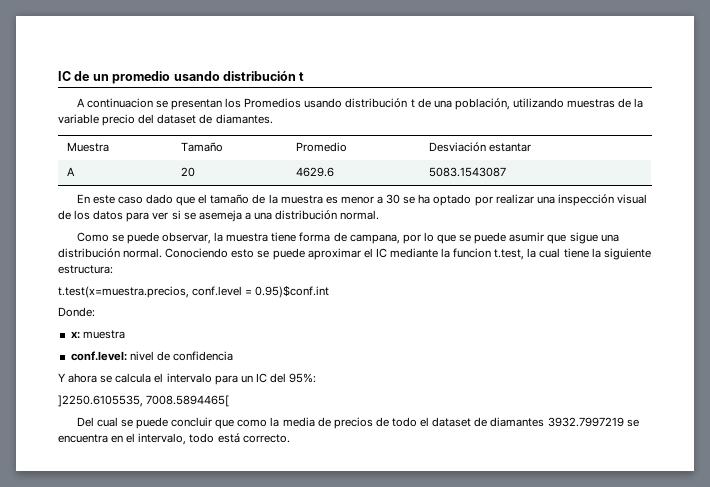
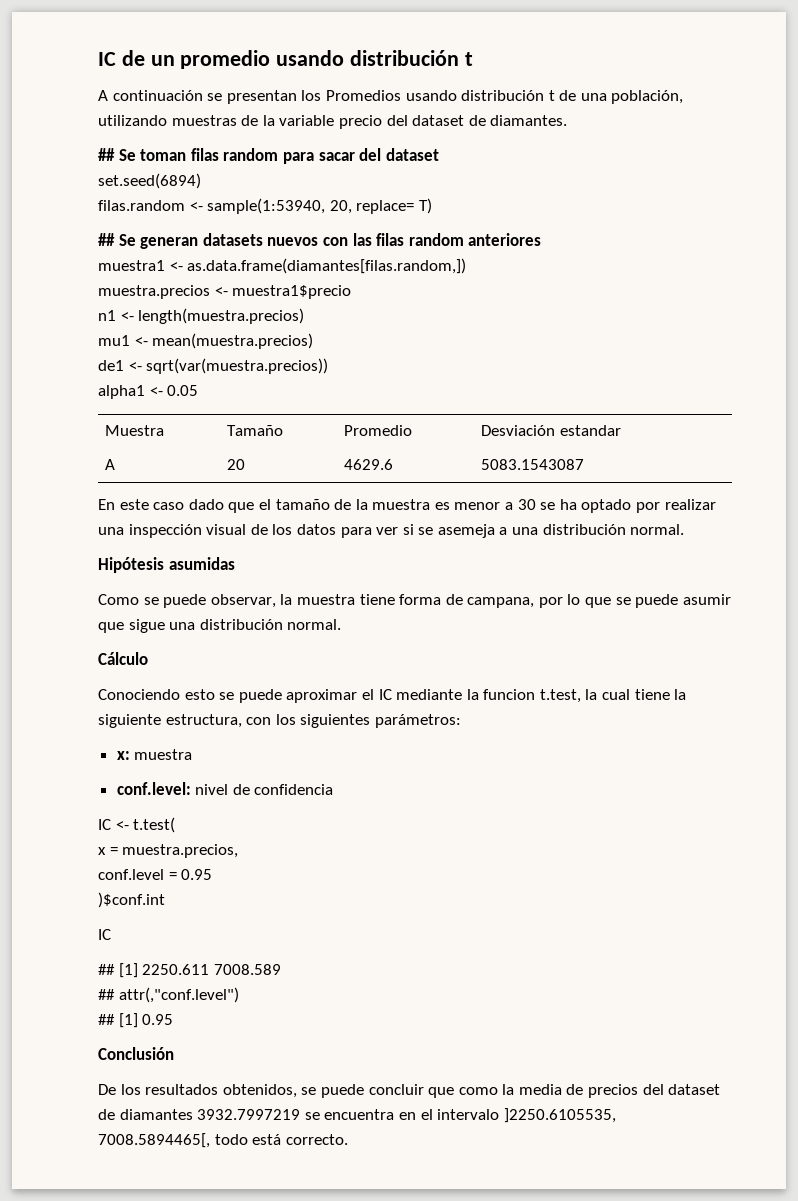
[86,98,153,108] continuacion -> [112,90,203,101] continuación
(273, 119) none -> [98,148,439,164] [98,173,201,189] [98,198,432,214] [98,233,542,249] [98,258,467,274] [98,285,352,299] [98,308,305,324] [98,333,314,349] [98,358,329,374] [98,385,199,399] // ## Se toman filas random para sacar del dataset // set.seed(6894) // filas.random <- sample(1:53940, 20, replace= T) // ## Se generan datasets nuevos con las filas random anteriores // muestra1 <- as.data.frame(diamantes[filas.random,]) // muestra.precios <- muestra1$precio // n1 <- length(muestra.precios) // mu1 <- mean(muestra.precios) // de1 <- sqrt(var(muestra.precios)) // alpha1 <- 0.05
[488,143,531,152] estantar -> [559,425,621,436] estandar
(380, 215) none -> [98,557,235,573] // Hipótesis asumidas
(163, 253) none -> [98,652,148,665] // Cálculo //
[58,265,113,274] [58,285,330,298] [58,307,95,317] estructura: // t.test(x=muestra.precios, conf.level = 0.95)$conf.int // Donde: -> [165,714,461,728] estructura, con los siguientes parámetros:
[58,373,317,385] [58,395,230,407] [76,417,118,427] Y ahora se calcula el intervalo para un IC del 95%: // ]2250.6105535, 7008.5894465[ // Del cual -> [98,817,176,833] [98,844,239,858] [98,869,213,880] [98,892,165,908] [98,929,111,940] [98,963,281,978] [98,987,239,1003] [98,1013,174,1028] [98,1047,174,1060] [98,1084,297,1098] IC <- t.test( // x = muestra.precios, // conf.level = 0.95 // )$conf.int // IC // ## [1] 2250.611 7008.589 // ## attr(,"conf.level") // ## [1] 0.95 // Conclusión // De los resultados obtenidos,
[375,417,430,427] de todo el -> [642,1084,664,1095] del
[138,433,187,445] intervalo, -> [437,1108,616,1123] [98,1133,210,1148] intervalo ]2250.6105535, 7008.5894465[,

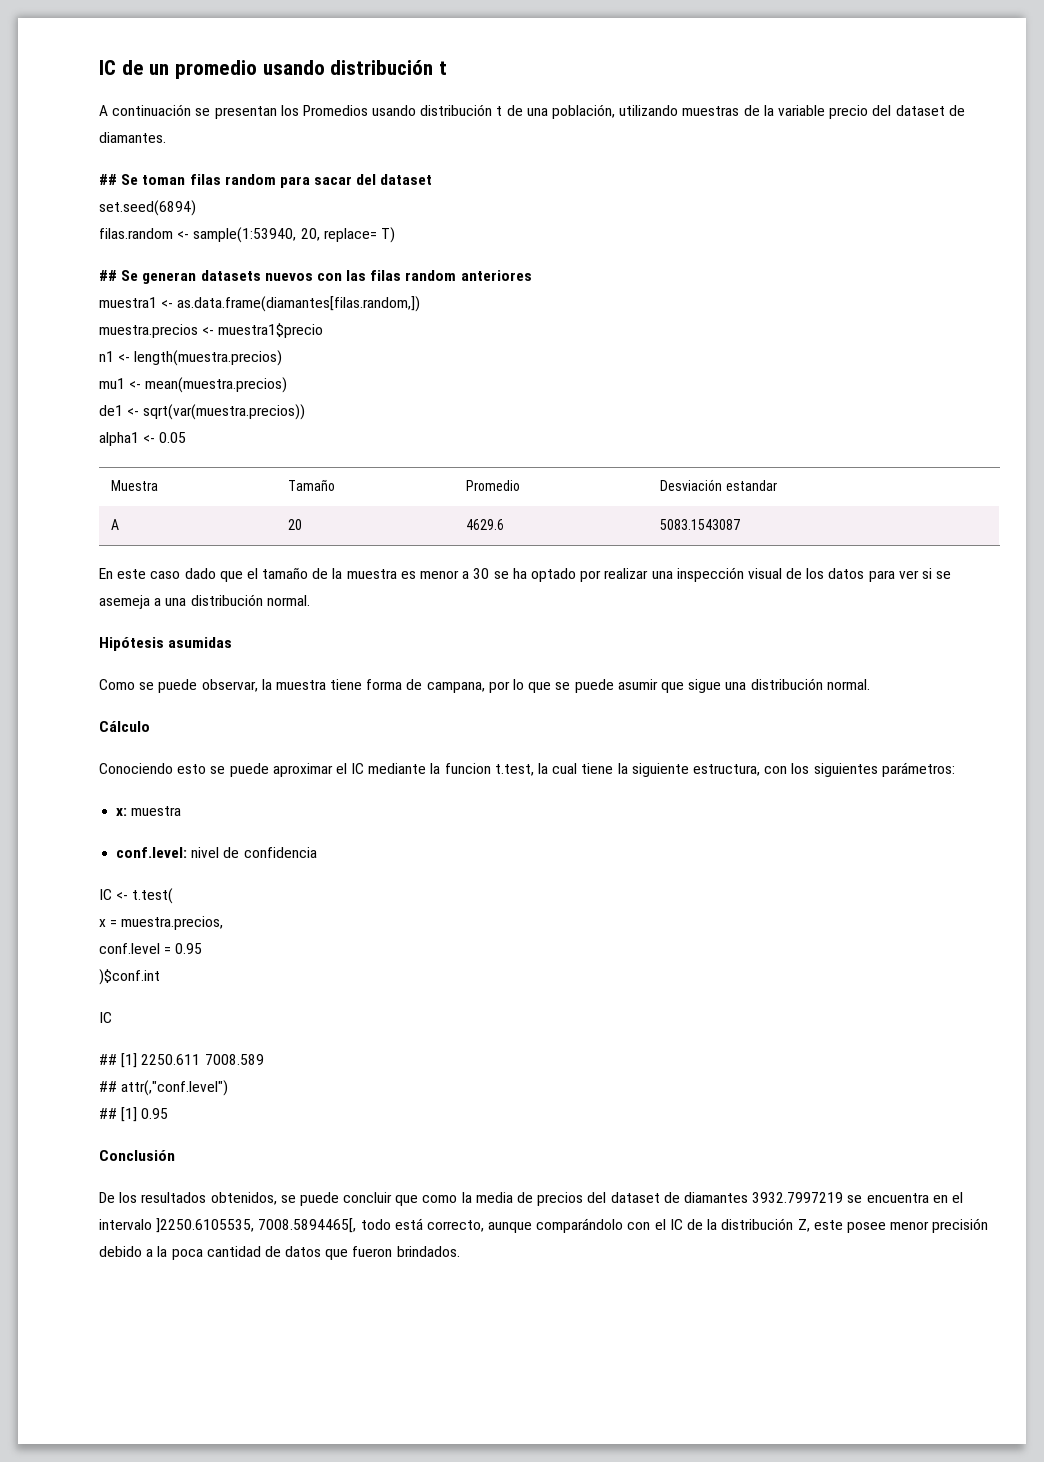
[285,1134,348,1145] correcto. -> [426,1218,989,1233] [99,1246,460,1260] correcto, aunque comparándolo con el IC de la distribución Z, este posee menor precisión debido a la poca cantidad de datos que fueron brindados.

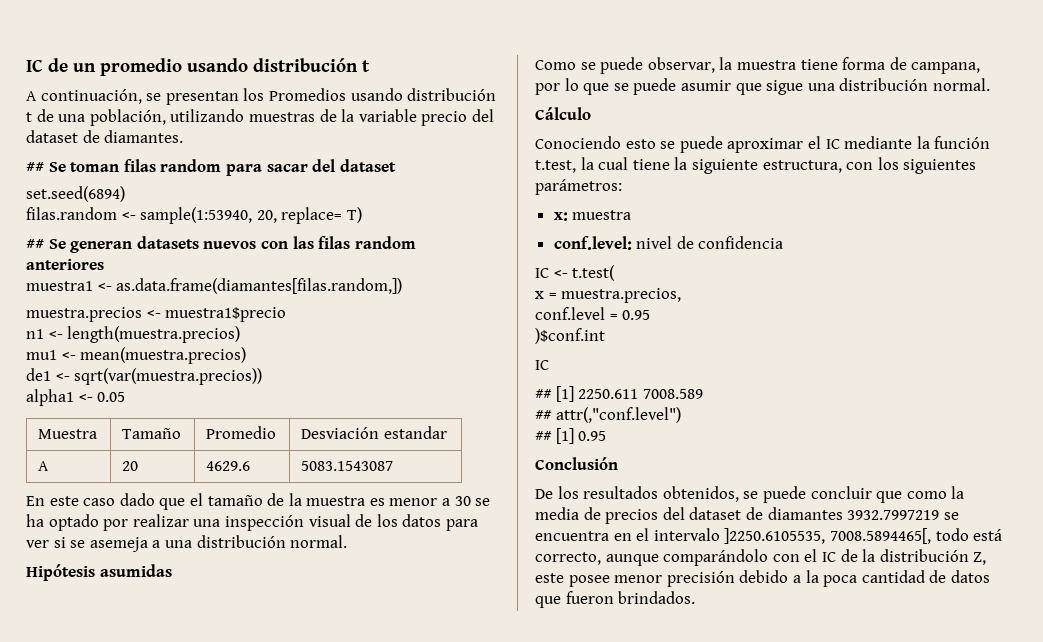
[112,104,192,116] continuación -> [40,89,142,104] continuación,
[444,763,491,774] funcion -> [934,136,991,149] función

